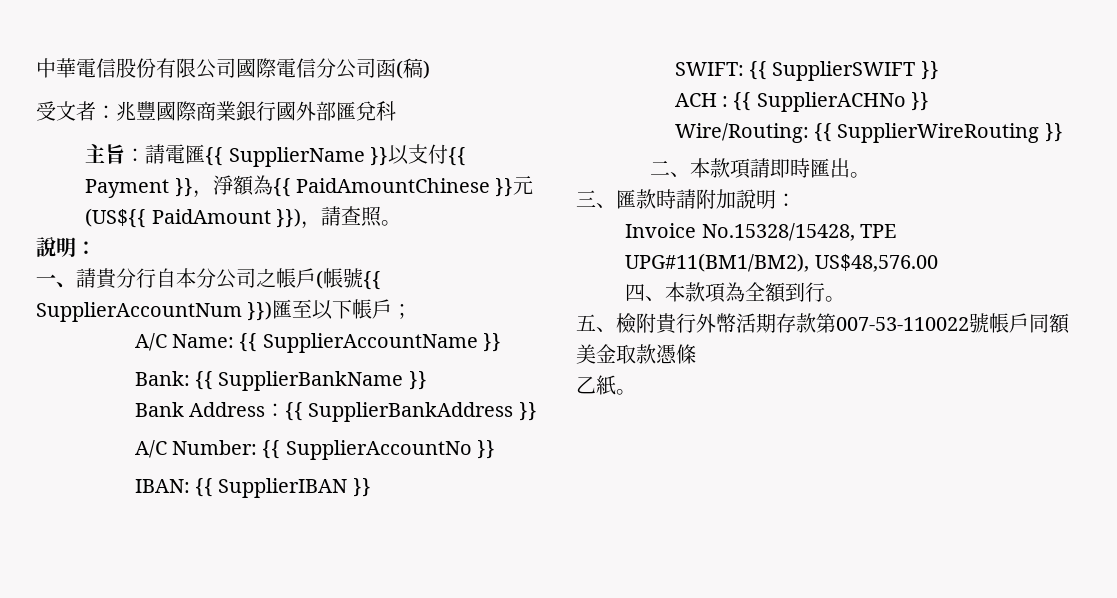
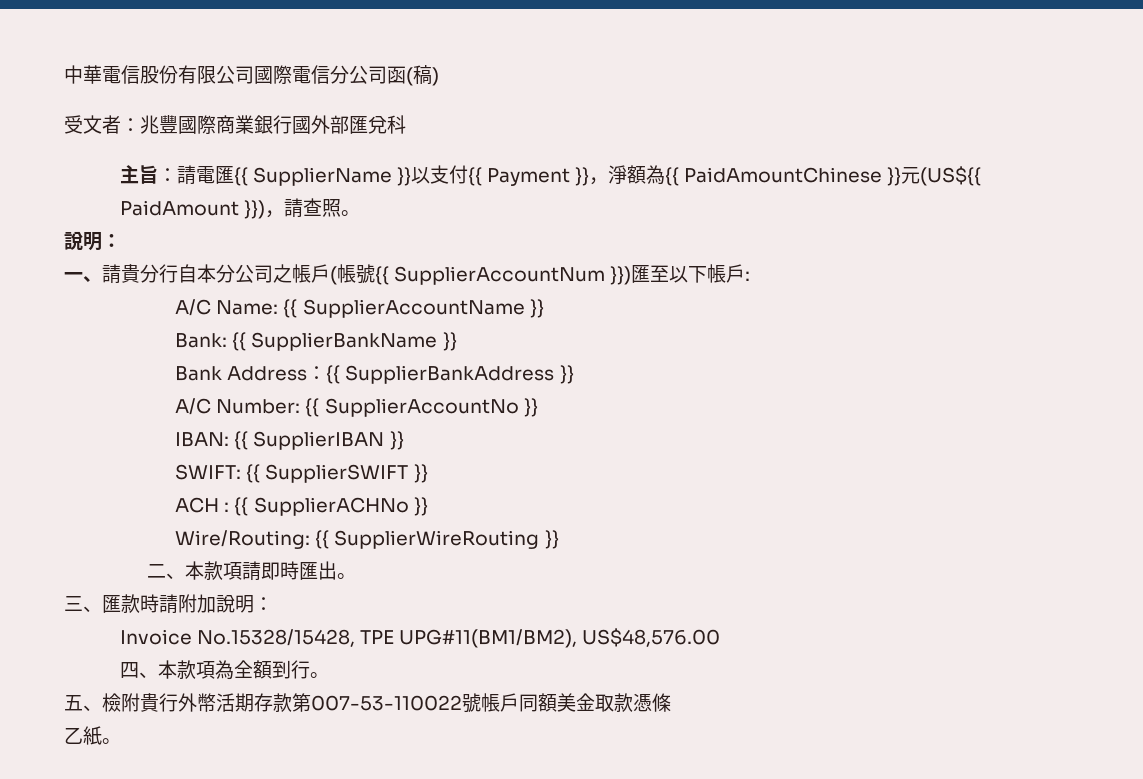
[392,304,413,319] ； -> [745,271,751,281] :

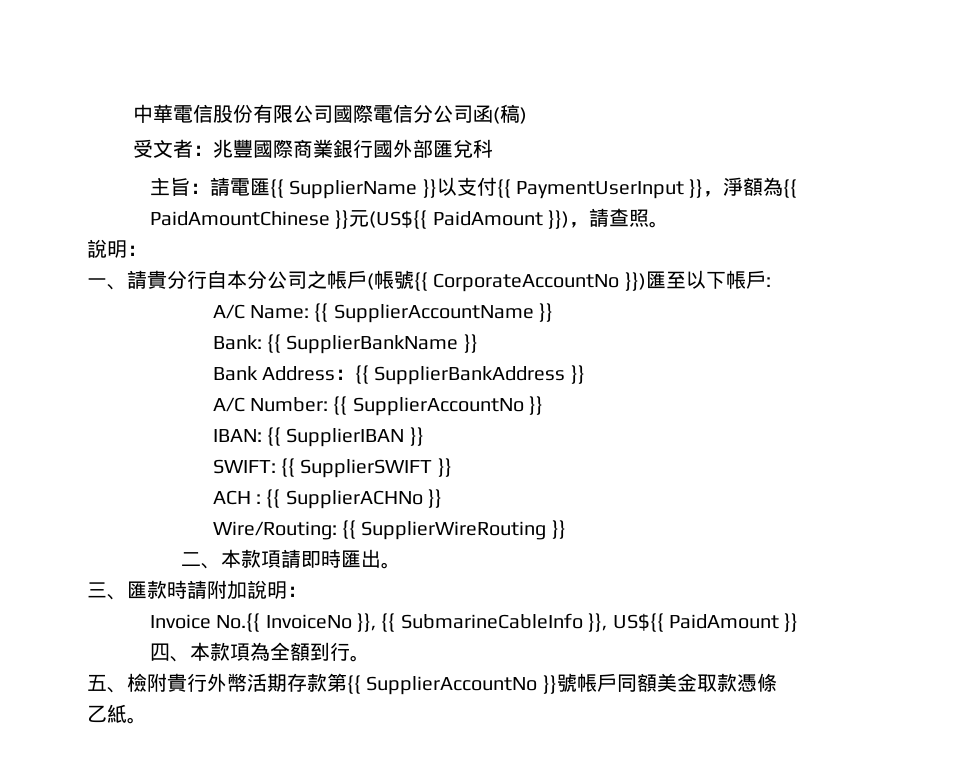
[486,168,570,186] Payment -> [515,181,684,199] PaymentUserInput
[394,266,606,285] SupplierAccountNum -> [433,273,620,292] CorporateAccountNo
[196,628,721,648] No.15328/15428, TPE UPG#11(BM1/BM2), US$48,576.00 -> [216,613,799,632] No.{{ InvoiceNo }}, {{ SubmarineCableInfo }}, US${{ PaidAmount }}
[311,695,462,711] 007-53-110022 -> [347,675,557,695] {{ SupplierAccountNo }}

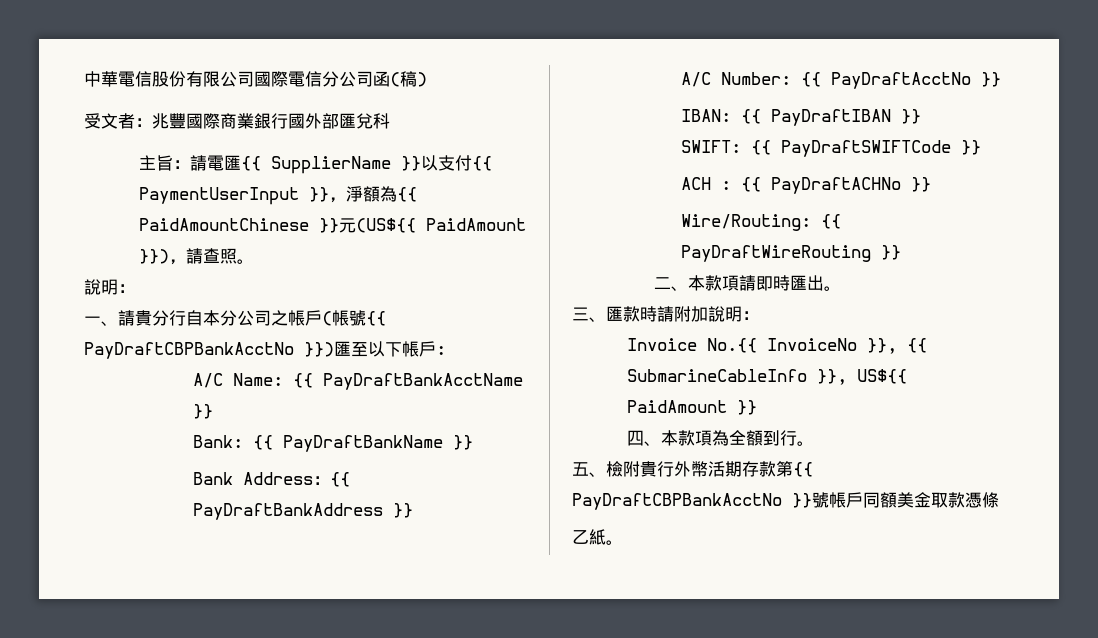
[433,273,620,292] CorporateAccountNo -> [84,342,294,359] PayDraftCBPBankAcctNo
[333,304,534,323] SupplierAccountName -> [323,373,524,390] PayDraftBankAcctName
[286,335,459,354] SupplierBankName -> [283,435,444,452] PayDraftBankName
[374,366,566,385] SupplierBankAddress -> [193,503,384,520] PayDraftBankAddress
[352,397,524,416] SupplierAccountNo -> [831,72,972,89] PayDraftAcctNo
[286,428,405,447] SupplierIBAN -> [771,109,892,126] PayDraftIBAN
[300,459,433,478] SupplierSWIFT -> [781,140,952,157] PayDraftSWIFTCode
[285,490,423,509] SupplierACHNo -> [771,177,902,194] PayDraftACHNo
[361,521,547,540] SupplierWireRouting -> [681,245,872,262] PayDraftWireRouting
[366,676,538,695] SupplierAccountNo -> [572,493,782,510] PayDraftCBPBankAcctNo

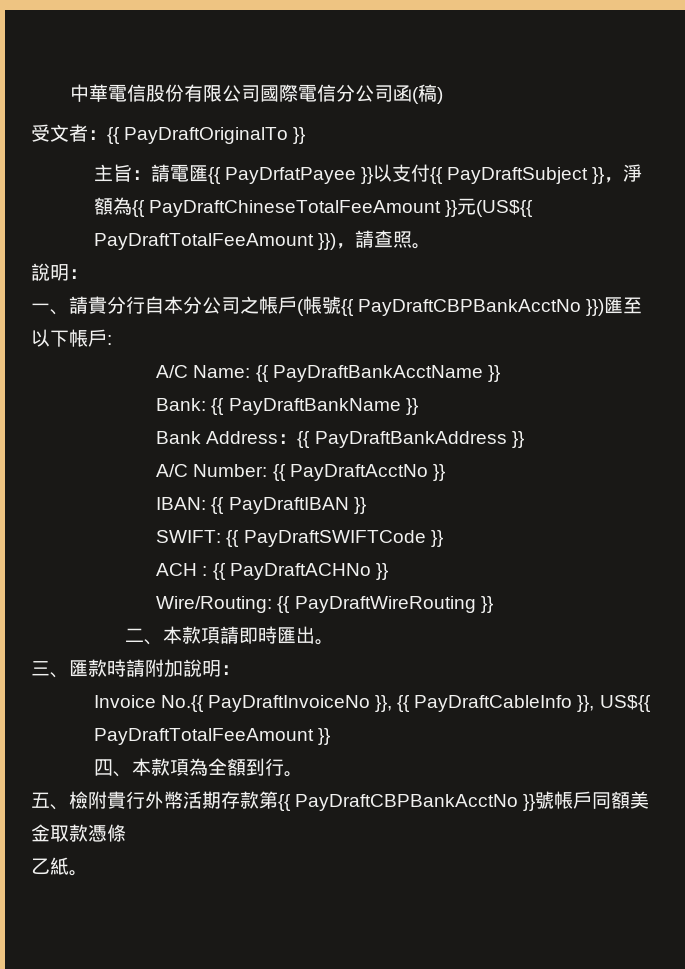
[152,113,390,129] 兆豐國際商業銀行國外部匯兌科 -> [107,127,306,144] {{ PayDraftOriginalTo }}
[270,156,391,174] SupplierName -> [224,167,356,184] PayDrfatPayee
[138,187,299,205] PaymentUserInput -> [447,167,589,184] PayDraftSubject
[138,218,309,231] PaidAmountChinese -> [148,200,441,217] PayDraftChineseTotalFeeAmount
[425,218,526,231] PaidAmount -> [93,233,314,250] PayDraftTotalFeeAmount
[766,338,857,351] InvoiceNo -> [207,695,370,712] PayDraftInvoiceNo
[626,369,807,382] SubmarineCableInfo -> [414,695,573,712] PayDraftCableInfo
[626,400,727,413] PaidAmount -> [93,728,314,745] PayDraftTotalFeeAmount

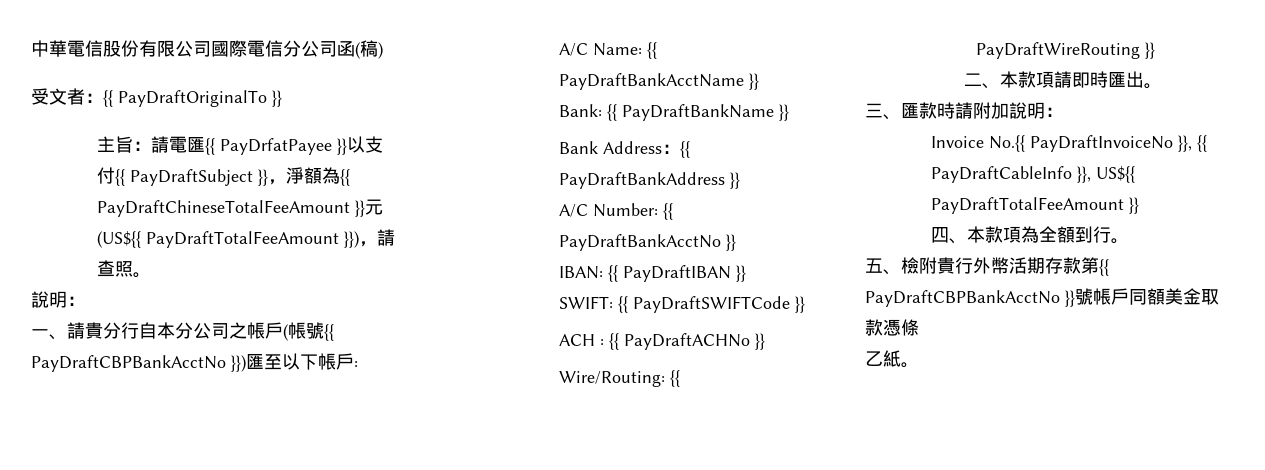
[289,464,428,481] PayDraftAcctNo -> [558,234,721,251] PayDraftBankAcctNo

